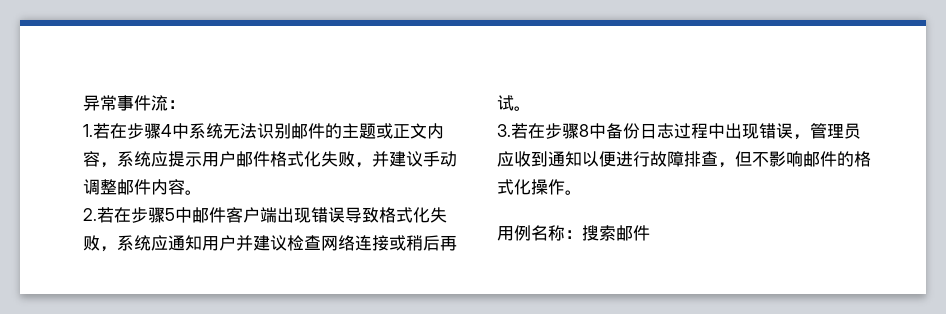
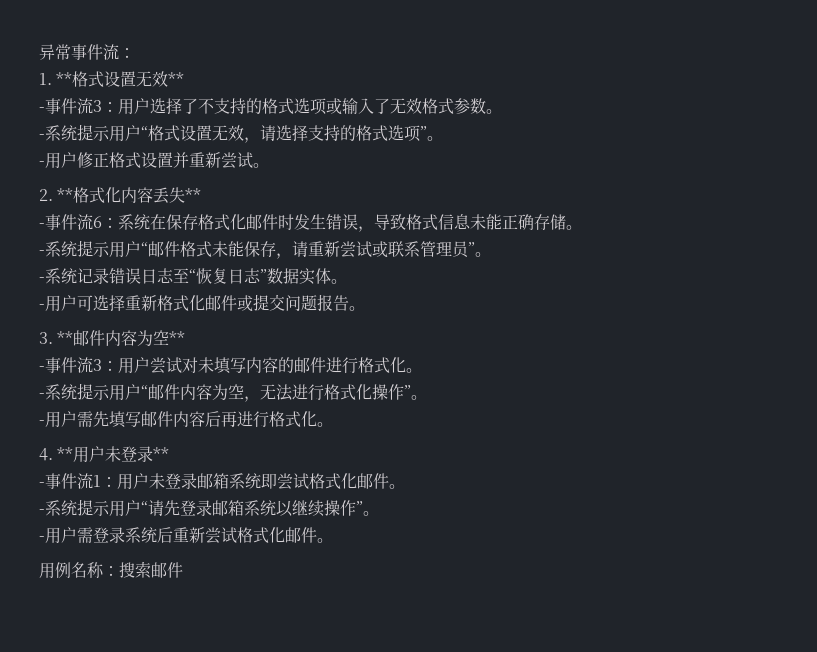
[93,123,444,139] [83,151,457,168] [83,179,202,195] [83,207,447,223] [83,235,457,252] [497,95,531,111] [497,123,861,140] [497,151,871,168] [497,179,565,195] 若在步骤4中系统无法识别邮件的主题或正文内容，系统应提示用户邮件格式化失败，并建议手动调整邮件内容。 // 2.若在步骤5中邮件客户端出现错误导致格式化失败，系统应通知用户并建议检查网络连接或稍后再试。 // 3.若在步骤8中备份日志过程中出现错误，管理员应收到通知以便进行故障排查，但不影响邮件的格式化操作 -> [56,71,185,87] [39,98,502,115] [39,124,443,143] [39,152,269,169] [39,187,202,204] [39,214,582,232] [39,240,491,259] [39,268,347,285] [39,294,365,312] [39,330,186,346] [39,357,422,374] [39,383,427,402] [39,411,333,428] [39,446,170,463] [39,473,405,490] [39,499,379,517] [39,527,317,544] **格式设置无效** // -事件流3：用户选择了不支持的格式选项或输入了无效格式参数。 // -系统提示用户“格式设置无效，请选择支持的格式选项”。 // -用户修正格式设置并重新尝试。 // 2. **格式化内容丢失** // -事件流6：系统在保存格式化邮件时发生错误，导致格式信息未能正确存储。 // -系统提示用户“邮件格式未能保存，请重新尝试或联系管理员”。 // -系统记录错误日志至“恢复日志”数据实体。 // -用户可选择重新格式化邮件或提交问题报告。 // 3. **邮件内容为空** // -事件流3：用户尝试对未填写内容的邮件进行格式化。 // -系统提示用户“邮件内容为空，无法进行格式化操作”。 // -用户需先填写邮件内容后再进行格式化。 // 4. **用户未登录** // -事件流1：用户未登录邮箱系统即尝试格式化邮件。 // -系统提示用户“请先登录邮箱系统以继续操作”。 // -用户需登录系统后重新尝试格式化邮件

